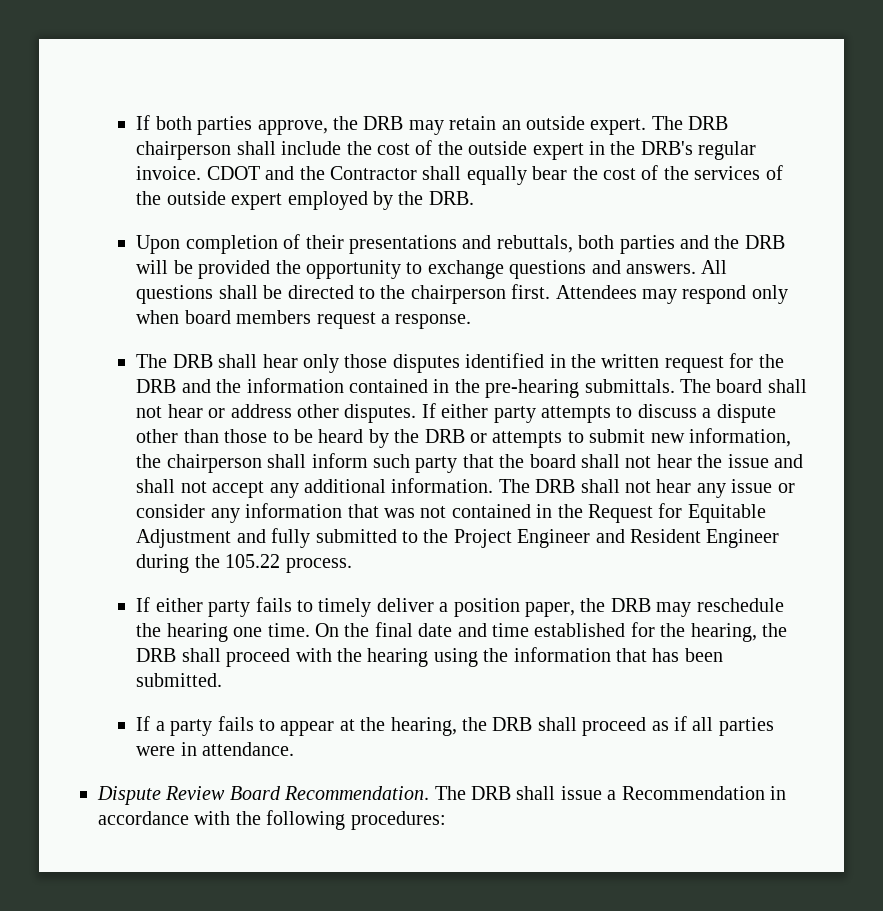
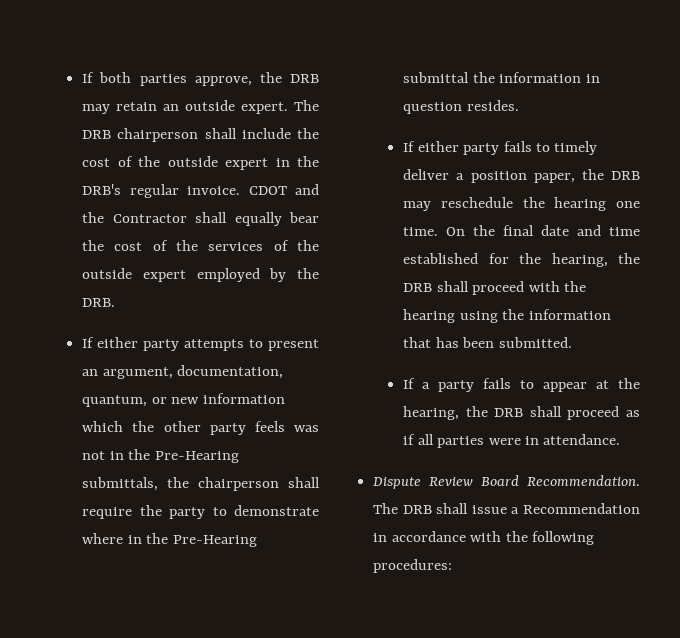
[136,234,785,254] [136,260,728,279] [136,284,788,304] [136,310,472,329] [136,353,784,373] [136,378,807,398] [136,404,417,423] Upon completion of their presentations and rebuttals, both parties and the DRB will be provided the opportunity to exchange questions and answers. All questions shall be directed to the chairperson first. Attendees may respond only when board members request a response. // The DRB shall hear only those disputes identified in the written request for the DRB and the information contained in the pre-hearing submittals. The board shall not hear or address other disputes. -> (116, 302) none
[637,404,776,423] [136,428,792,448] [136,453,804,473] [136,478,795,498] [136,503,766,523] [136,528,780,548] [136,554,352,573] discuss a dispute other than those to be heard by the DRB or attempts to submit new information, the chairperson shall inform such party that the board shall not hear the issue and shall not accept any additional information. The DRB shall not hear any issue or consider any information that was not contained in the Request for Equitable Adjustment and fully submitted to the Project Engineer and Resident Engineer during the 105.22 process. -> [268,339,319,351] [82,365,284,379] [82,393,285,407] [82,421,320,435] [82,449,239,463] [82,477,320,491] [82,505,319,519] [82,533,257,547] [403,72,600,83] [403,100,519,114] present an argument, documentation, quantum, or new information which the other party feels was not in the Pre-Hearing submittals, the chairperson shall require the party to demonstrate where in the Pre-Hearing submittal the information in question resides.

